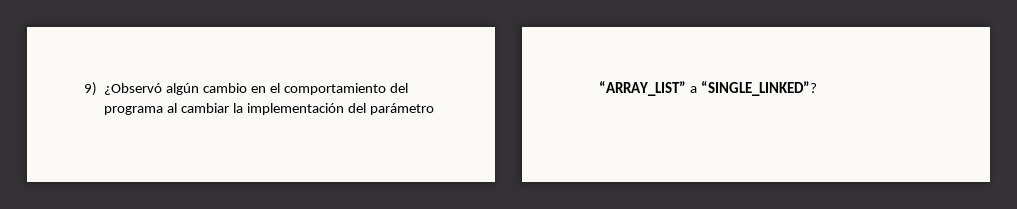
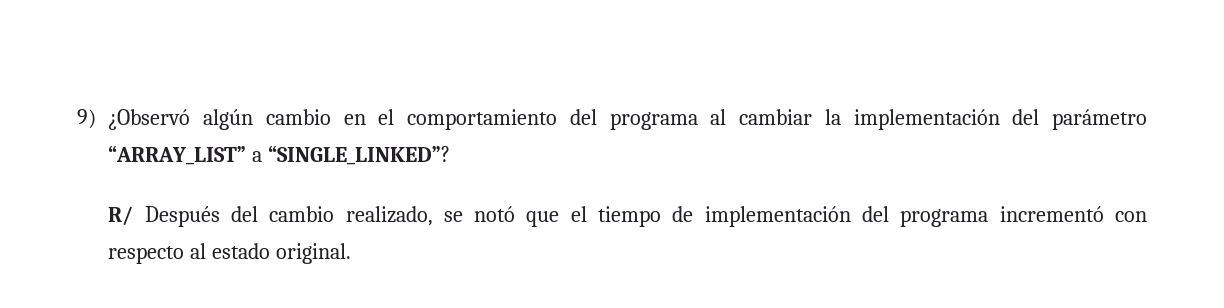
(818, 88) none -> [108,206,1147,227] [108,243,352,264] // R/ Después del cambio realizado, se notó que el tiempo de implementación del programa incrementó con respecto al estado original.

